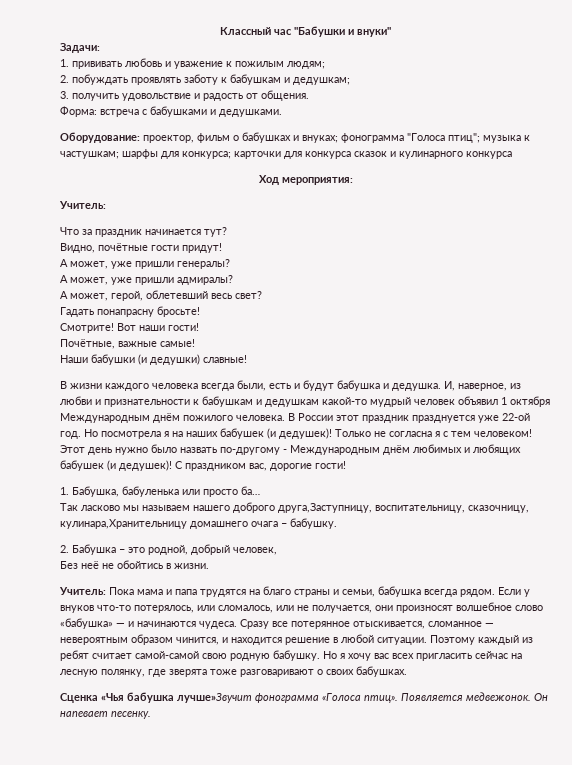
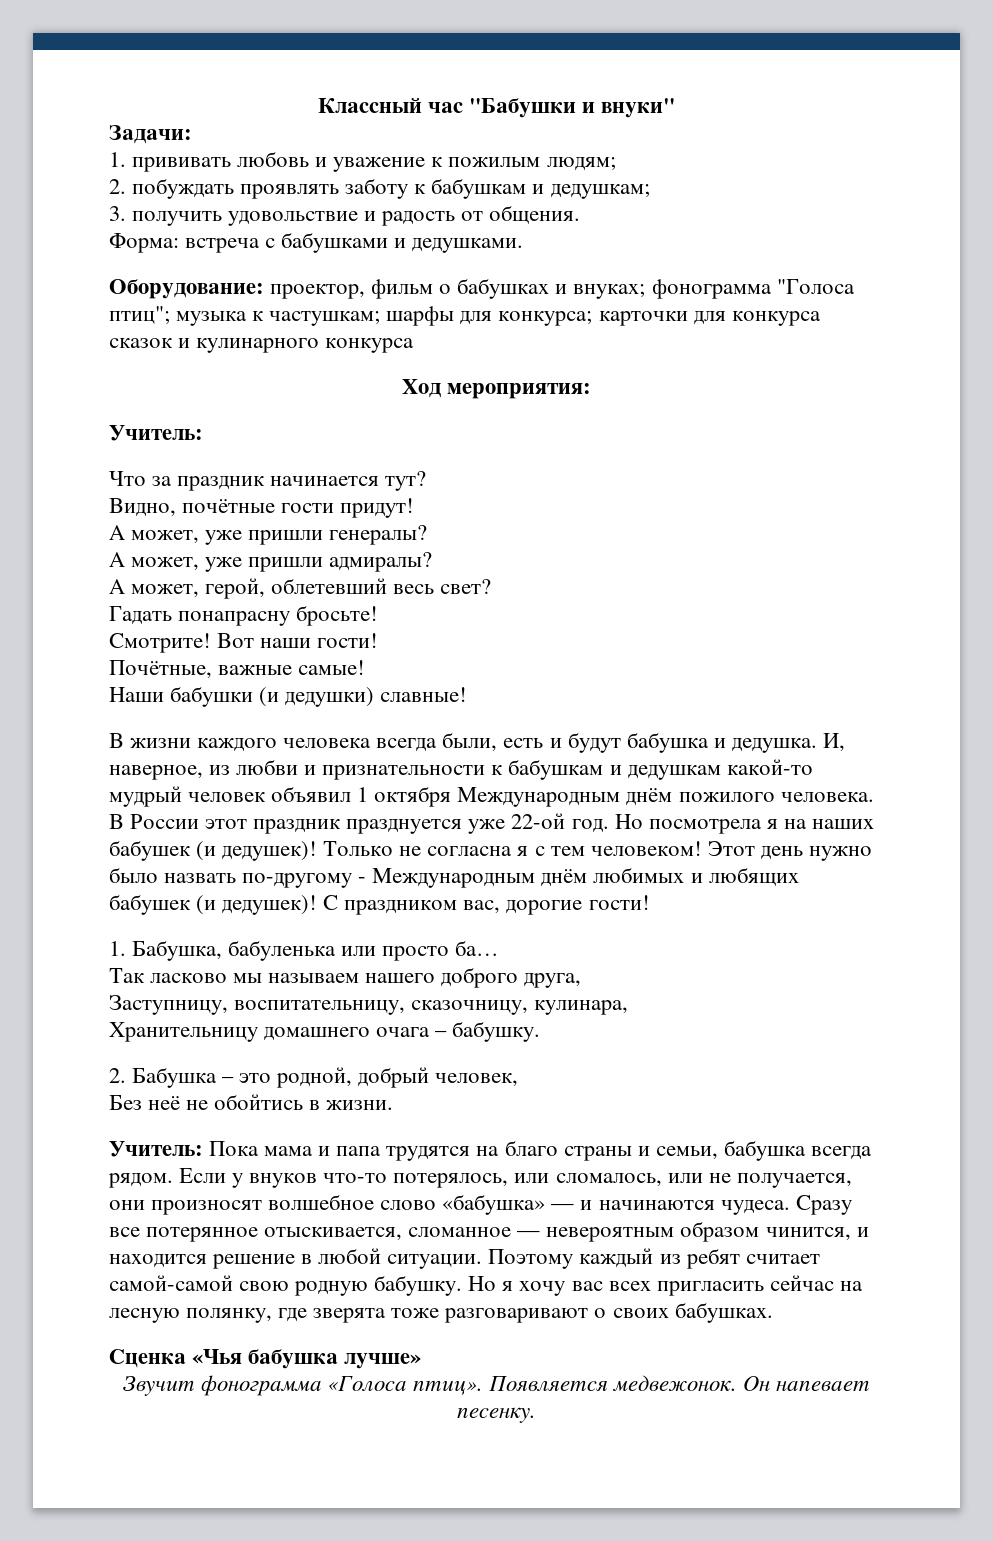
[278,503,529,513] [60,519,187,529] друга,Заступницу, воспитательницу, сказочницу, кулинара,Хранительницу -> [524,973,582,988] [109,995,629,1015] [109,1022,258,1042] друга, // Заступницу, воспитательницу, сказочницу, кулинара, // Хранительницу
[177,693,252,703] лучше»Звучит -> [344,1353,422,1369] [123,1376,196,1396] лучше» // Звучит

